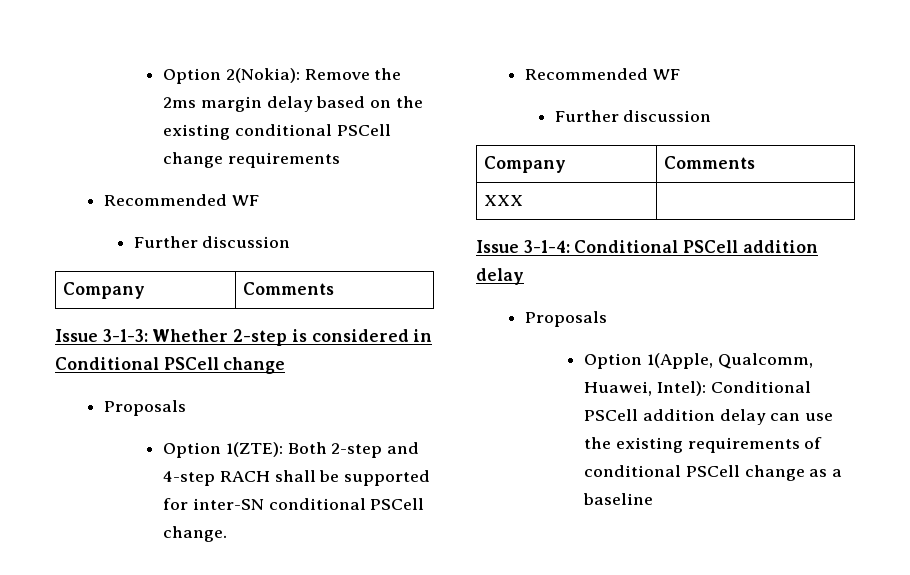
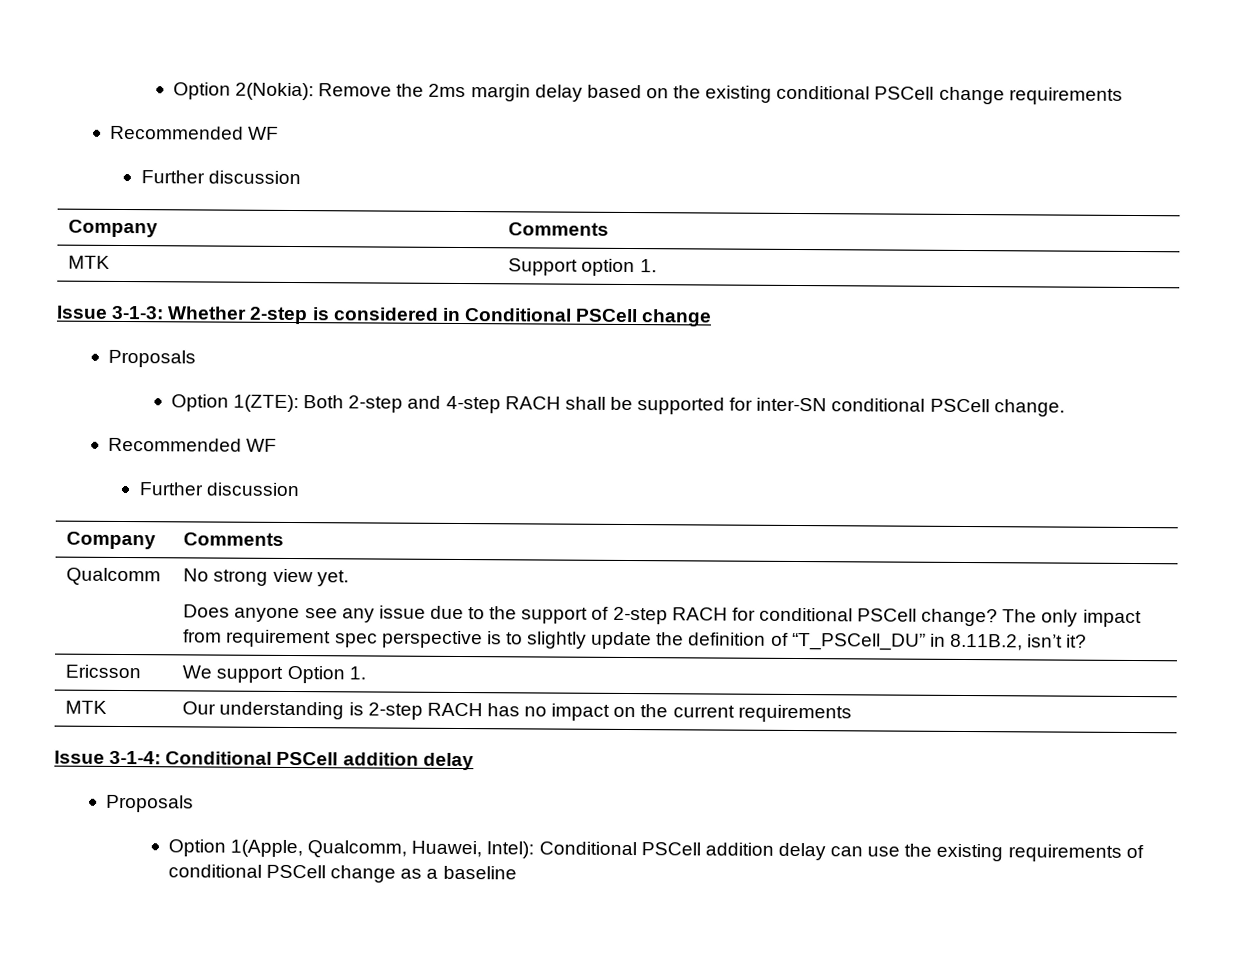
(335, 288) none -> [68,255,111,269] [508,258,657,277] // MTK | Support option 1.
[484,195,524,206] XXX | -> [66,567,162,586] [183,568,349,587] [183,604,1142,628] [183,629,1088,651] [65,664,142,679] [182,665,366,684] [65,700,108,714] [182,701,852,723] Qualcomm | No strong view yet. // Does anyone see any issue due to the support of 2-step RACH for conditional PSCell change? The only impact from requirement spec perspective is to slightly update the definition of “T_PSCell_DU” in 8.11B.2, isn’t it? // Ericsson | We support Option 1. // MTK | Our understanding is 2-step RACH has no impact on the current requirements

